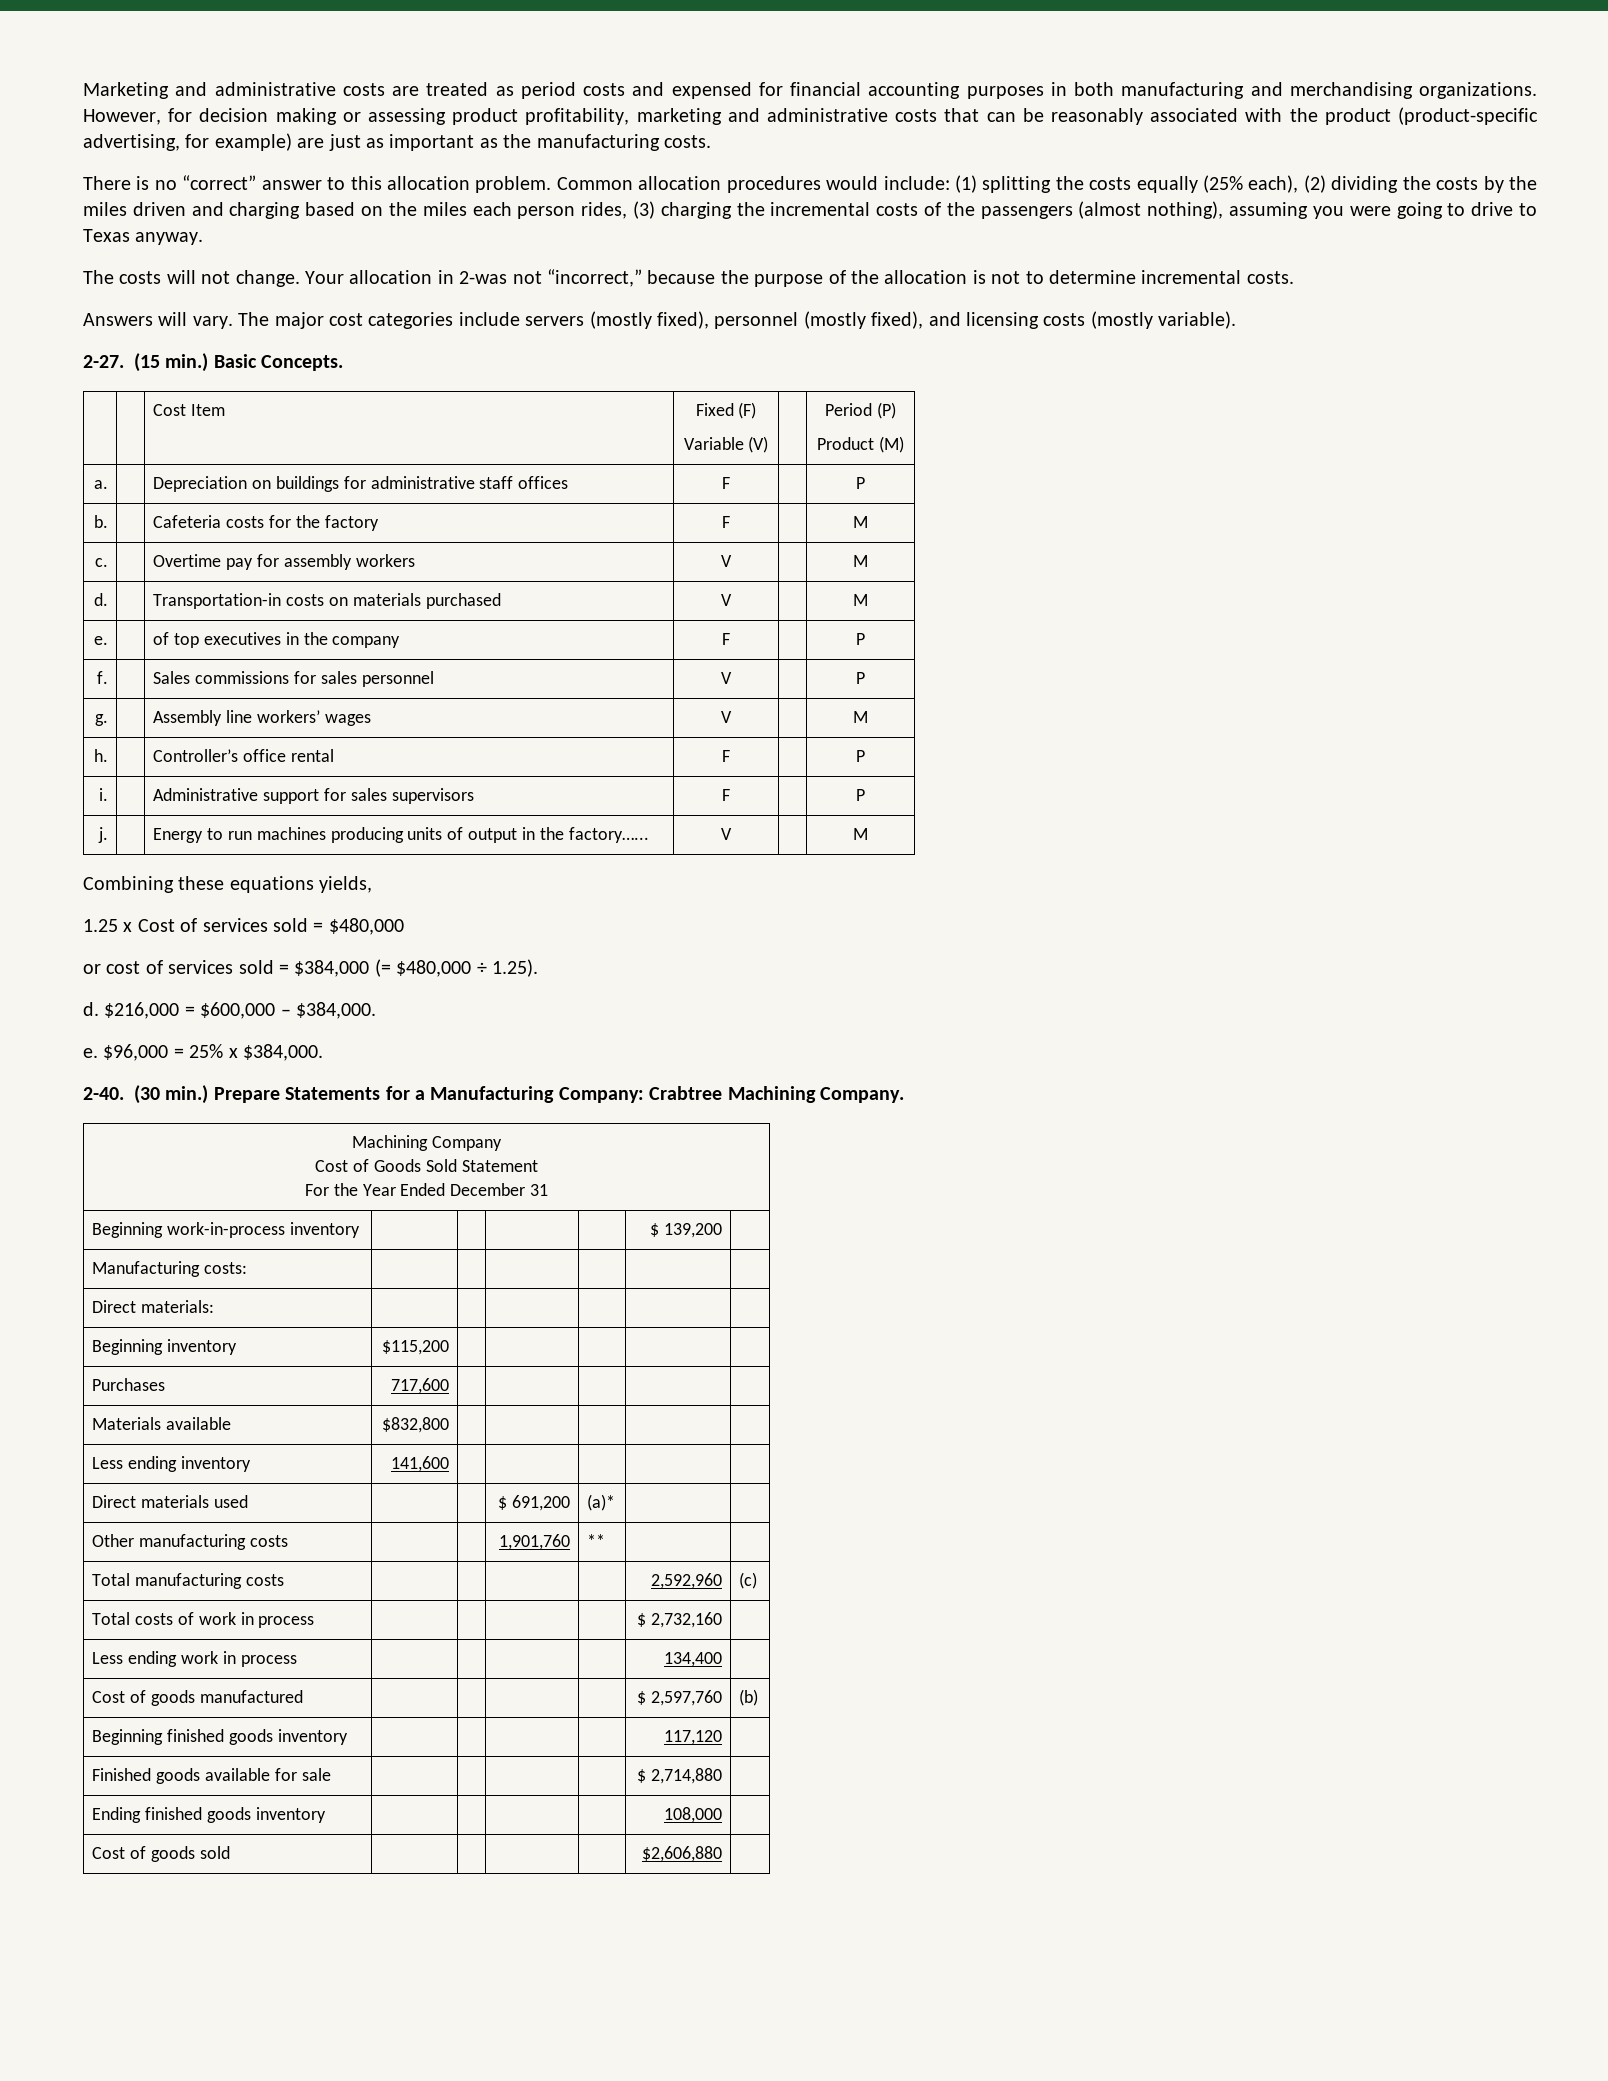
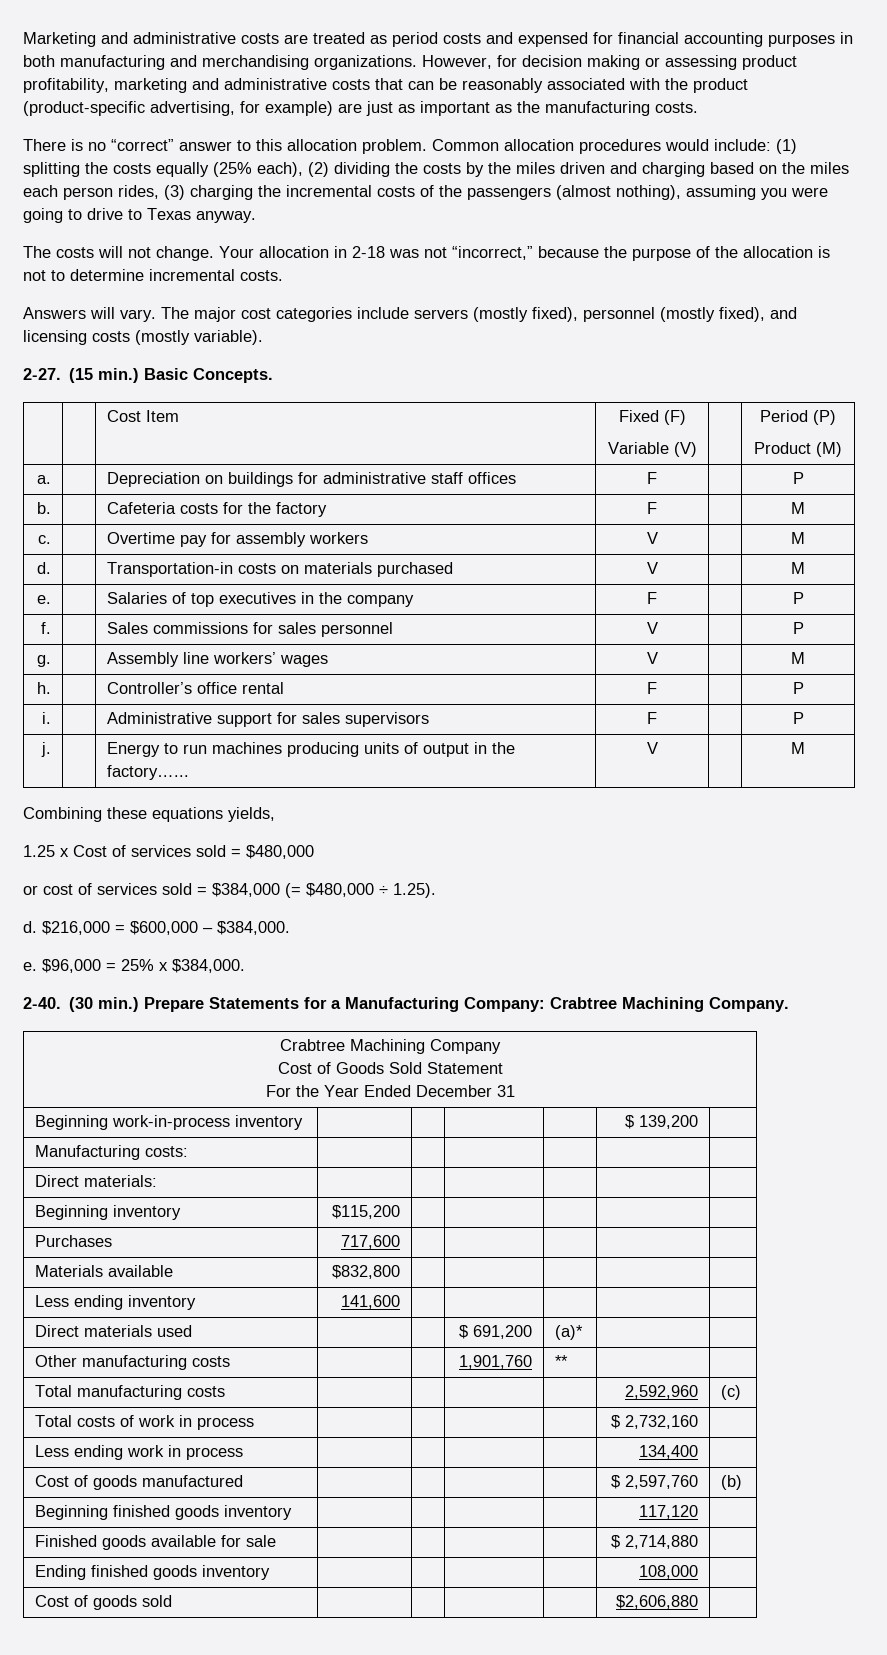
[459,271,508,284] 2-was -> [352,246,419,258] 2-18 was
(108, 640) none -> [107,592,168,604] Salaries
(904, 1095) none -> [280,1039,345,1051] Crabtree

